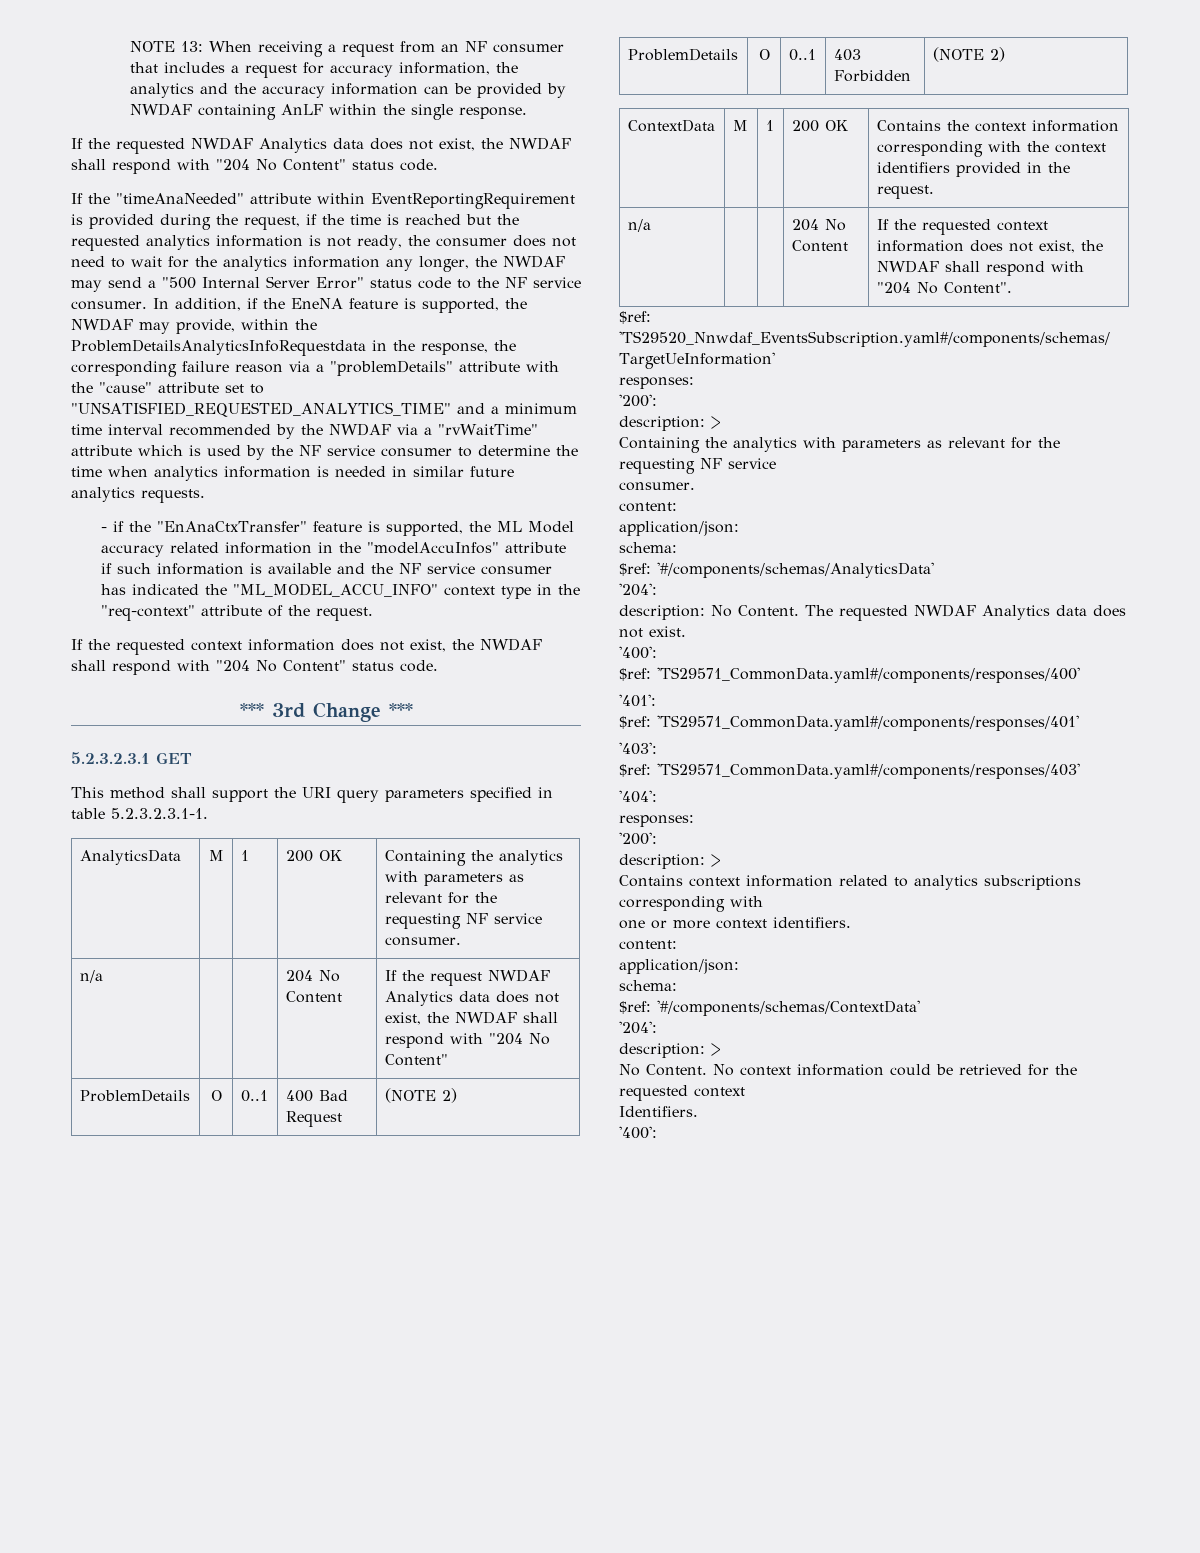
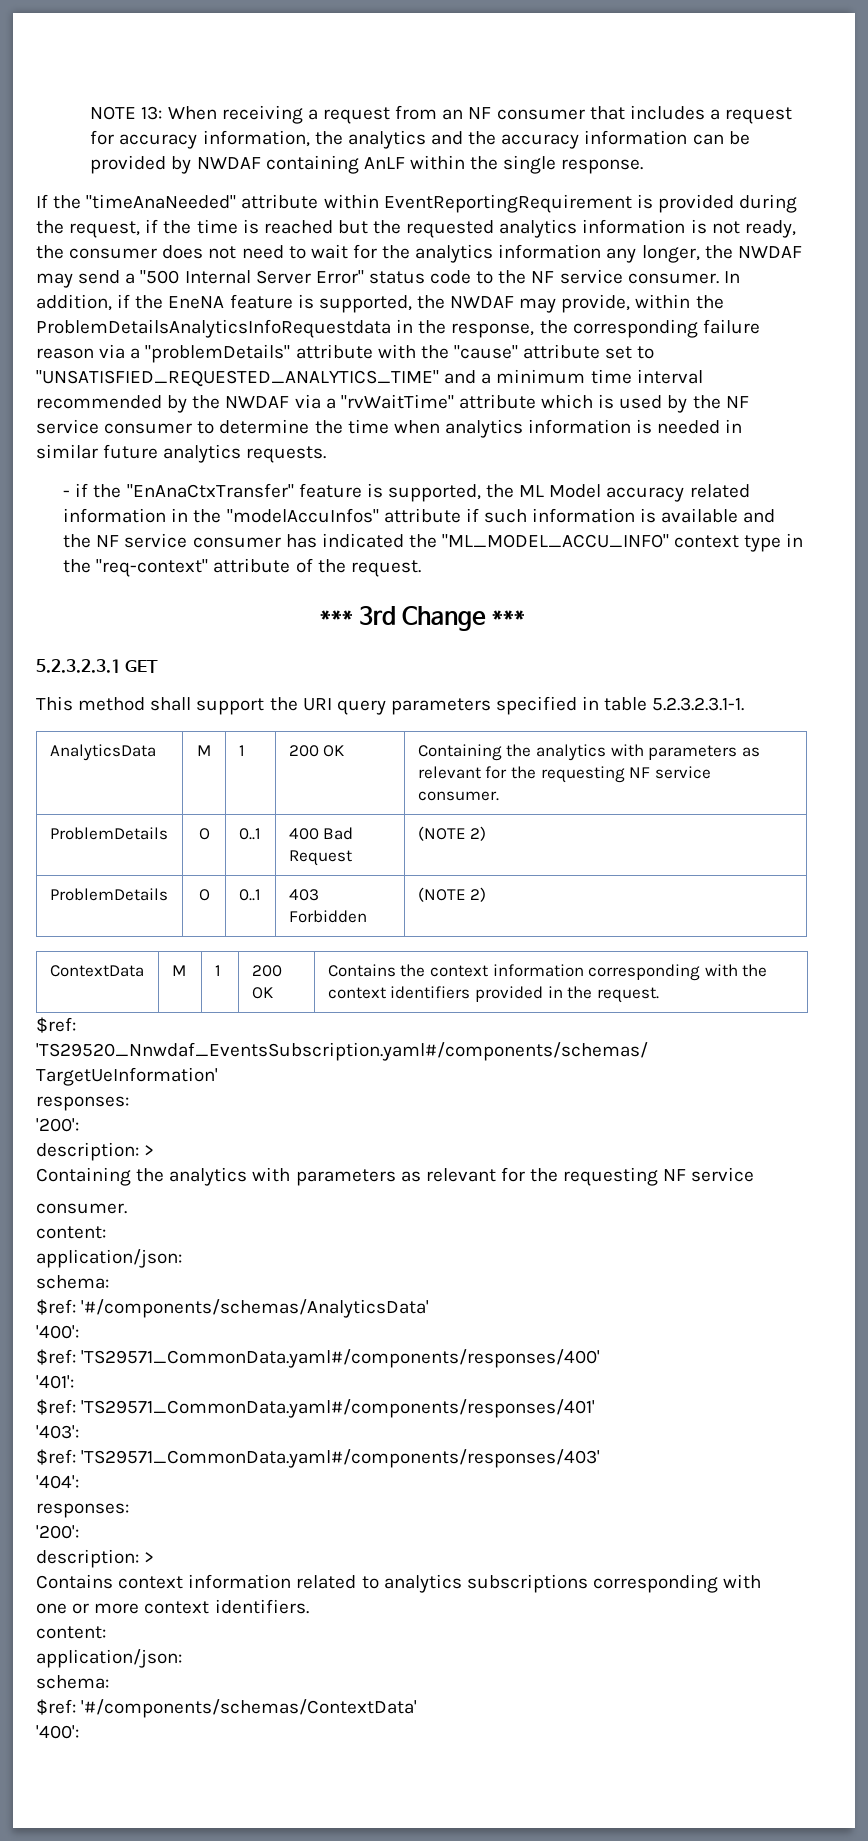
[71,137,571,154] [71,159,438,174] // If the requested NWDAF Analytics data does not exist, the NWDAF shall respond with "204 No Content" status code. -> (644, 166) none
[71,638,542,655] [71,660,438,675] // If the requested context information does not exist, the NWDAF shall respond with "204 No Content" status code. -> (421, 568) none
[79,970,103,983] [285,970,340,982] [285,991,342,1003] [384,969,550,986] [384,991,559,1006] [384,1011,558,1025] [384,1033,550,1048] [384,1054,448,1066] // n/a | | | 204 No Content | If the request NWDAF Analytics data does not exist, the NWDAF shall respond with "204 No Content" -> (499, 796) none
[627,219,651,232] [791,219,846,231] [791,240,848,252] [876,219,1048,235] [876,240,1103,253] [876,260,1084,276] [876,282,1012,294] // n/a | | | 204 No Content | If the requested context information does not exist, the NWDAF shall respond with "204 No Content". -> (659, 995) none
[619,583,657,596] [619,604,1126,621] [619,626,686,638] // '204': // description: No Content. The requested NWDAF Analytics data does not exist. -> (430, 1308) none
[619,1021,657,1034] [619,1043,720,1058] [619,1064,1077,1076] [619,1085,745,1101] [619,1106,698,1117] // '204': // description: > // No Content. No context information could be retrieved for the requested context // Identifiers. -> (418, 1708) none

